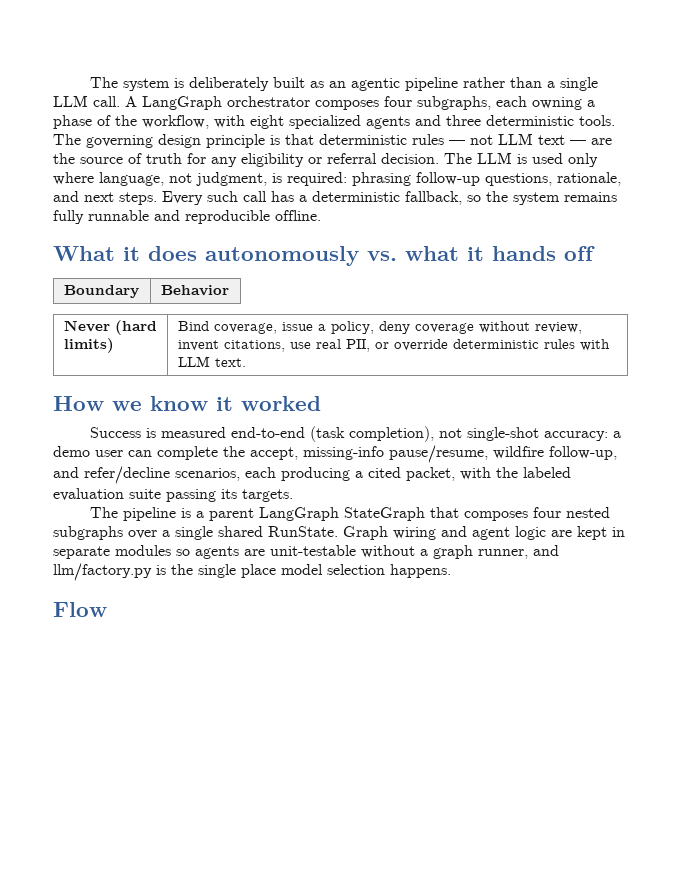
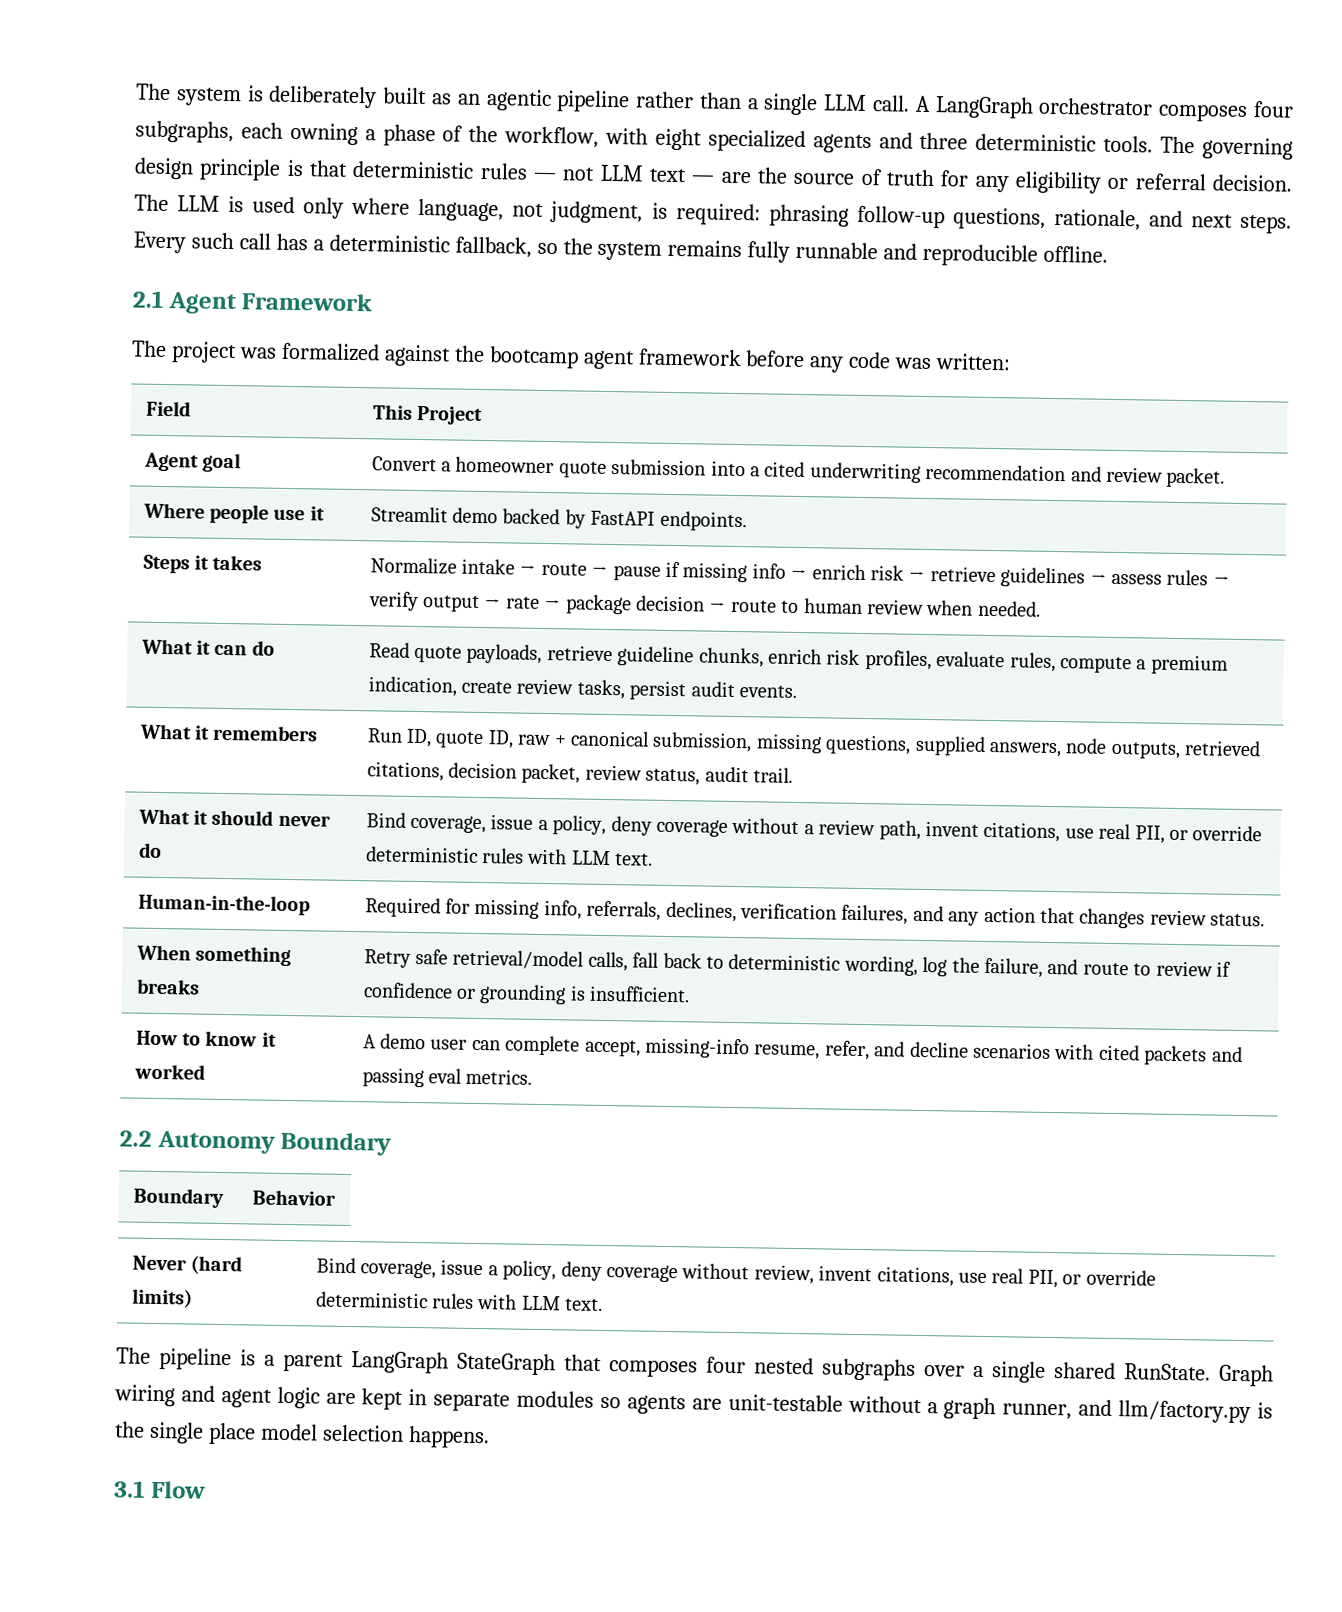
[53,246,595,266] What it does autonomously vs. what it hands off -> [132,290,374,315] [131,340,1012,373] [145,400,191,417] [372,404,483,425] [143,452,241,473] [371,456,1226,488] [142,502,325,524] [370,506,747,532] [142,554,263,574] [369,557,1230,588] [368,591,1041,617] [140,638,275,656] [368,642,1228,675] [367,676,797,701] [138,723,319,742] [366,728,1262,759] [366,761,793,786] [137,808,331,827] [138,842,162,858] [365,812,1263,844] [365,846,654,866] [137,893,310,916] [364,897,1266,929] [135,944,291,967] [135,978,200,995] [363,948,1231,978] [362,982,691,1005] [135,1030,277,1047] [133,1063,205,1080] [362,1033,1243,1066] [361,1067,533,1088] [119,1130,393,1156] 2.1 Agent Framework // The project was formalized against the bootcamp agent framework before any code was written: // Field | This Project // Agent goal | Convert a homeowner quote submission into a cited underwriting recommendation and review packet. // Where people use it | Streamlit demo backed by FastAPI endpoints. // Steps it takes | Normalize intake → route → pause if missing info → enrich risk → retrieve guidelines → assess rules → verify output → rate → package decision → route to human review when needed. // What it can do | Read quote payloads, retrieve guideline chunks, enrich risk profiles, evaluate rules, compute a premium indication, create review tasks, persist audit events. // What it remembers | Run ID, quote ID, raw + canonical submission, missing questions, supplied answers, node outputs, retrieved citations, decision packet, review status, audit trail. // What it should never do | Bind coverage, issue a policy, deny coverage without a review path, invent citations, use real PII, or override deterministic rules with LLM text. // Human-in-the-loop | Required for missing info, referrals, declines, verification failures, and any action that changes review status. // When something breaks | Retry safe retrieval/model calls, fall back to deterministic wording, log the failure, and route to review if confidence or grounding is insufficient. // How to know it worked | A demo user can complete accept, missing-info resume, refer, and decline scenarios with cited packets and passing eval metrics. // 2.2 Autonomy Boundary
[53,396,321,411] [89,426,621,442] [53,445,617,463] [53,466,571,484] [53,488,293,502] // How we know it worked // Success is measured end-to-end (task completion), not single-shot accuracy: a demo user can complete the accept, missing-info pause/resume, wildfire follow-up, and refer/decline scenarios, each producing a cited packet, with the labeled evaluation suite passing its targets. -> (604, 1304) none
(451, 571) none -> [114,1480,145,1498] 3.1

